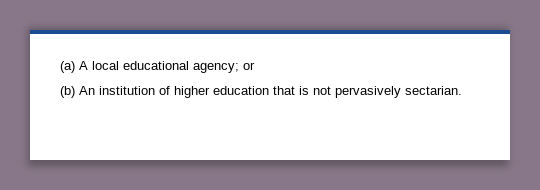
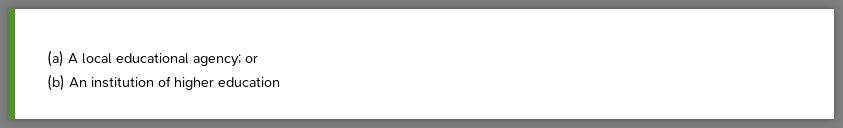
[273,86,462,98] that is not pervasively sectarian. -> (280, 82) none

